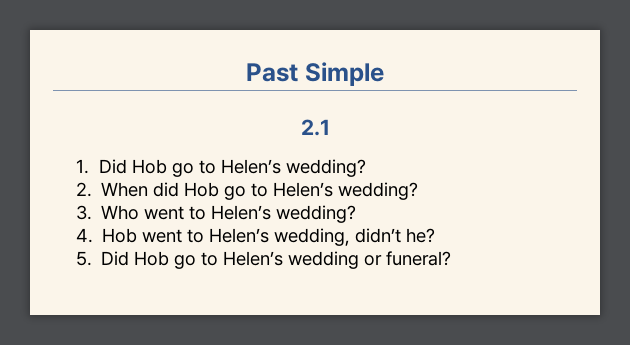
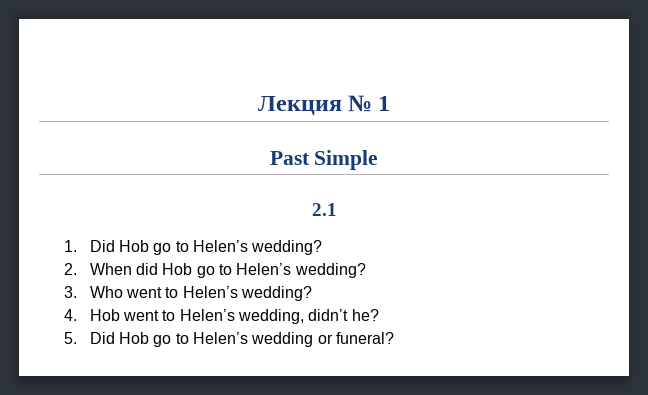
(246, 72) none -> [257,95,391,115] Лекция № 1 //

